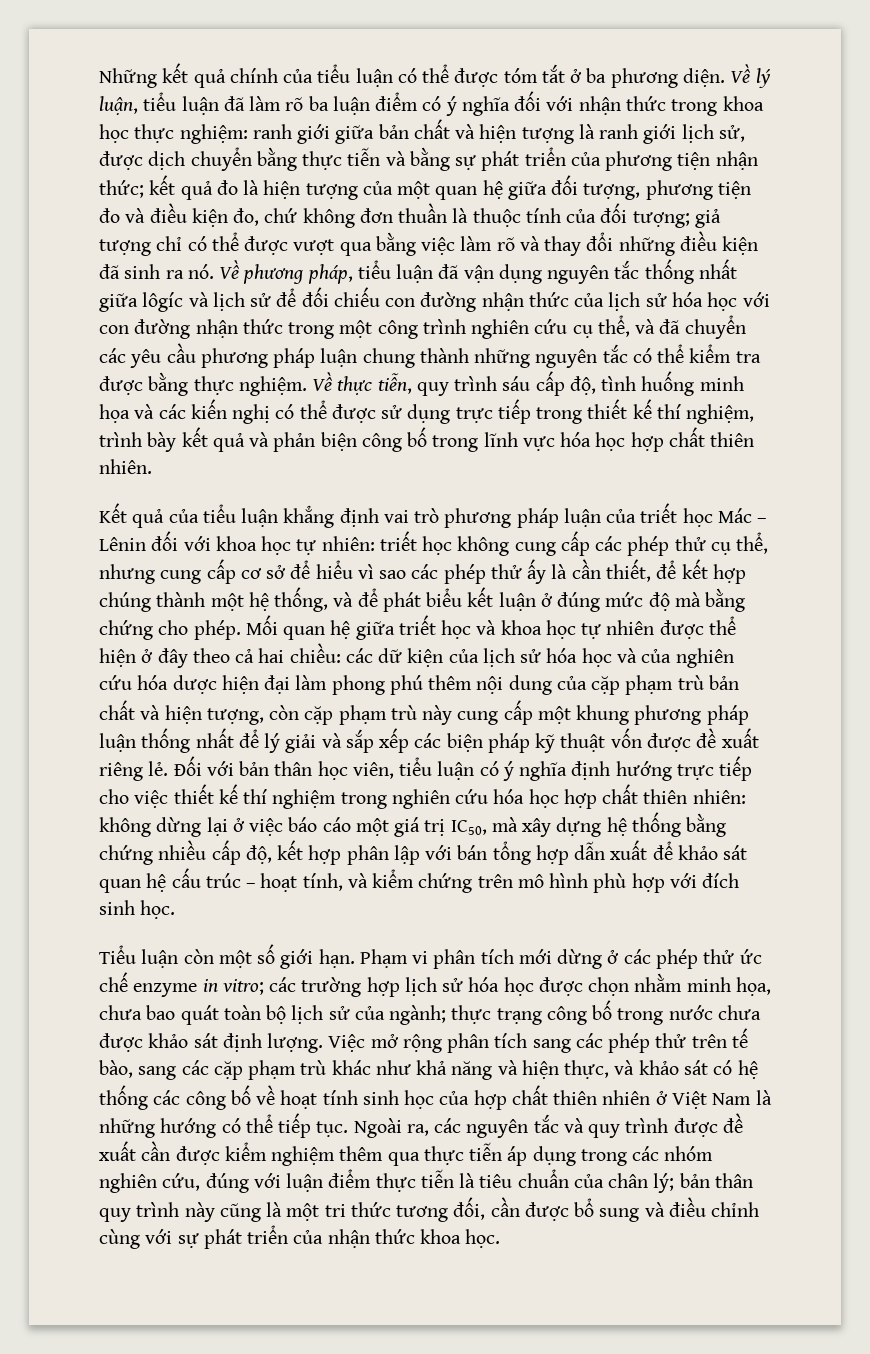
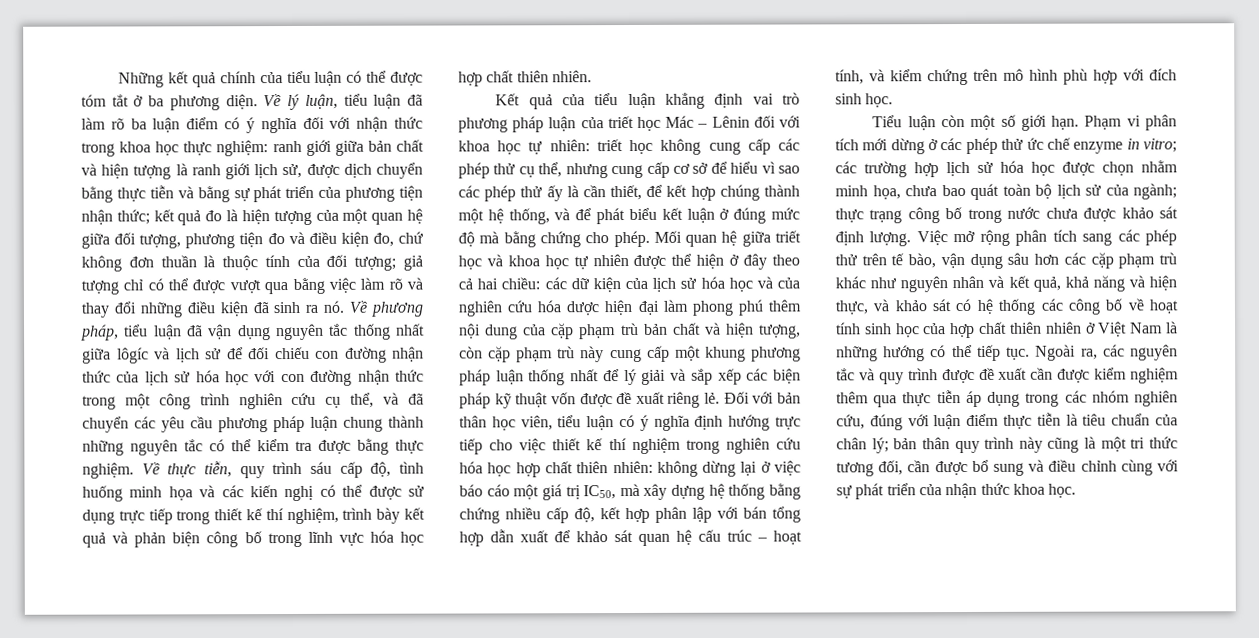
[138,1066,177,1080] sang -> [940,252,1060,269] vận dụng sâu hơn
(411, 1067) none -> [900,275,1061,293] nguyên nhân và kết quả,

